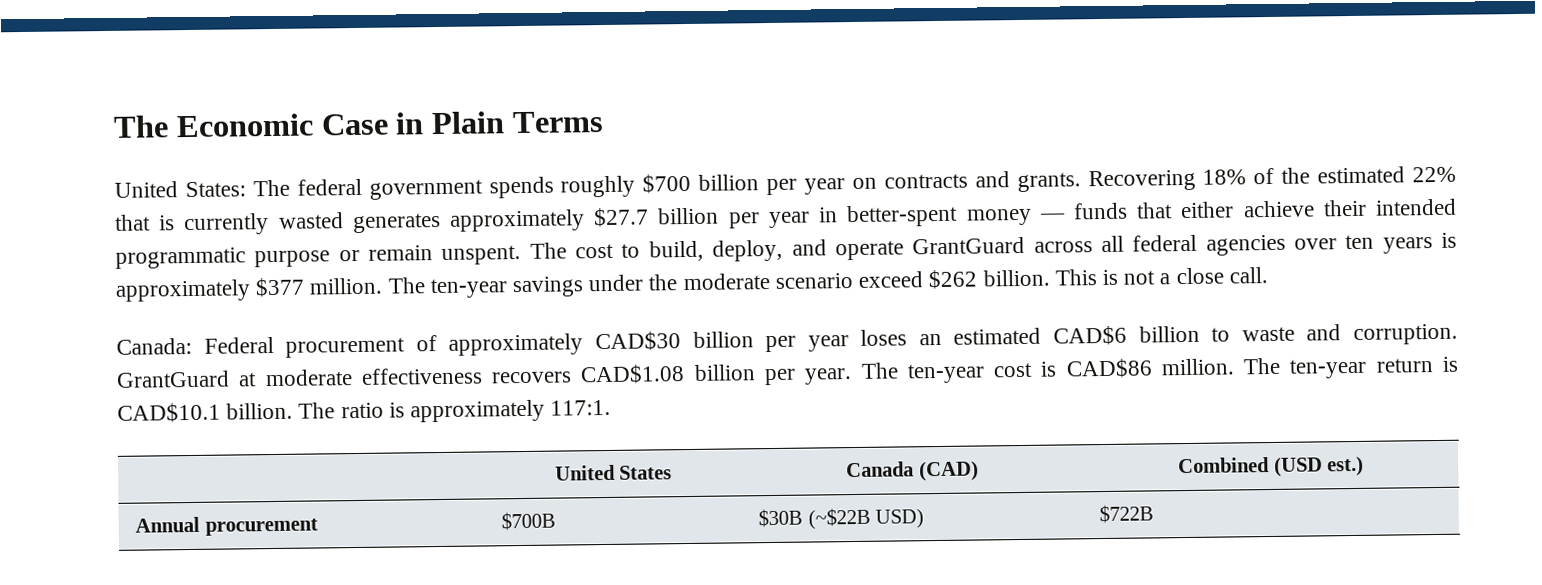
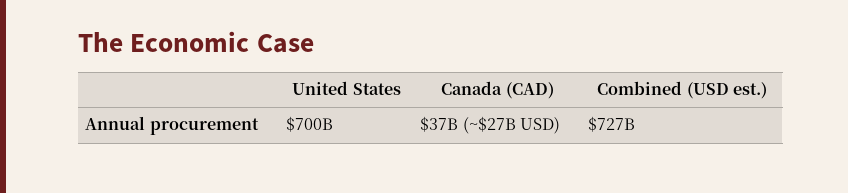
[395,111,604,135] [114,166,1457,200] [115,198,1457,236] [115,232,1457,269] [115,267,1268,302] [116,323,1458,358] [116,356,1460,388] [117,399,612,423] in Plain Terms // United States: The federal government spends roughly $700 billion per year on contracts and grants. Recovering 18% of the estimated 22% that is currently wasted generates approximately $27.7 billion per year in better-spent money — funds that either achieve their intended programmatic purpose or remain unspent. The cost to build, deploy, and operate GrantGuard across all federal agencies over ten years is approximately $377 million. The ten-year savings under the moderate scenario exceed $262 billion. This is not a close call. // Canada: Federal procurement of approximately CAD$30 billion per year loses an estimated CAD$6 billion to waste and corruption. GrantGuard at moderate effectiveness recovers CAD$1.08 billion per year. The ten-year cost is CAD$86 million. The ten-year return is CAD$10.1 billion. The ratio is approximately 117:1. -> (314, 43) none
[757,507,871,530] $30B (~$22B -> [420,116,516,134] $37B (~$27B
[1098,504,1154,524] $722B -> [588,116,636,132] $727B

